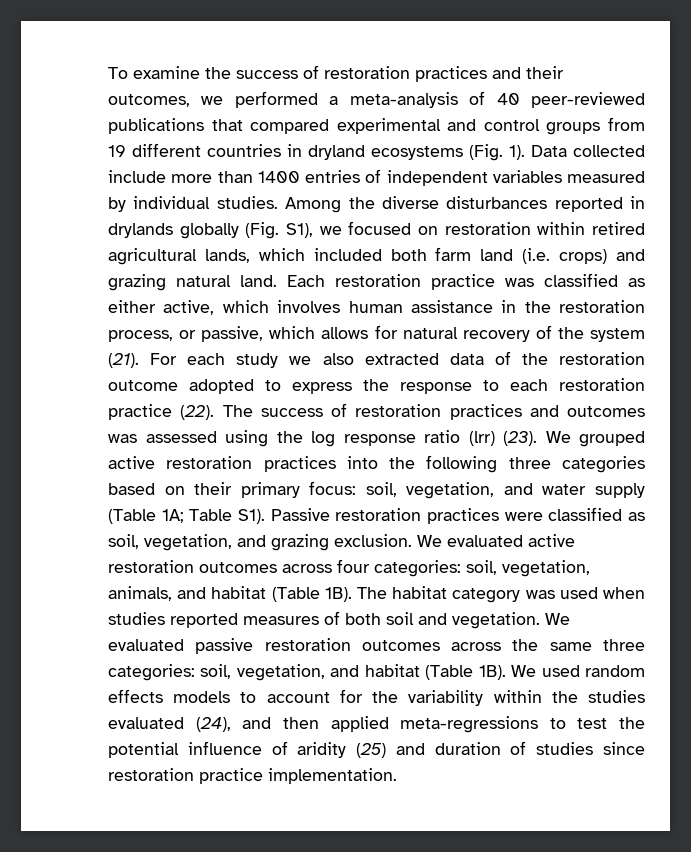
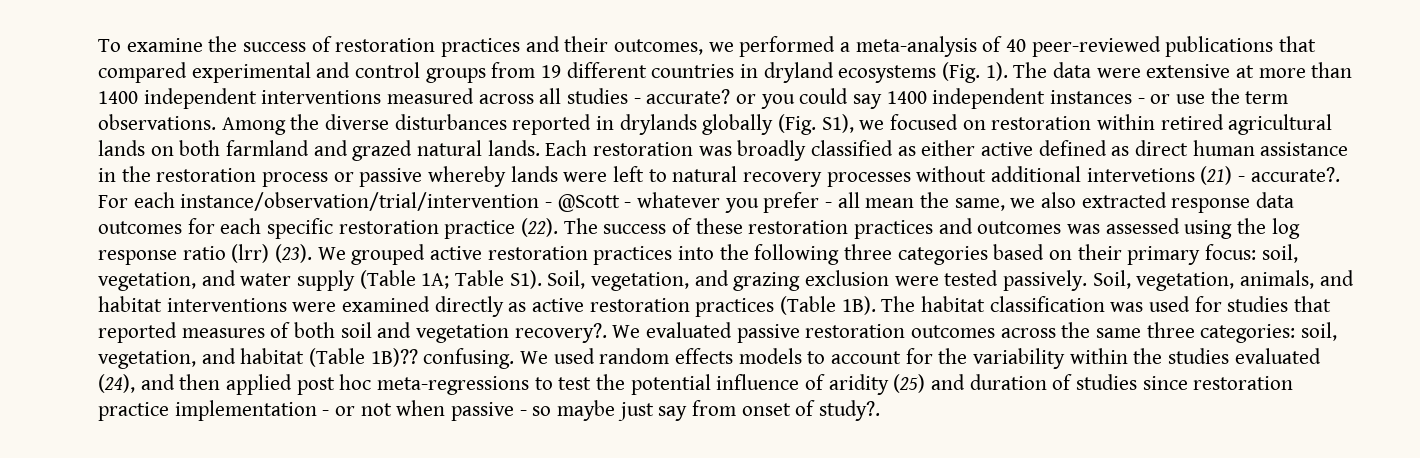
[531,145,645,157] [108,169,645,186] [108,196,278,212] Data collected include more than 1400 entries of independent variables measured by individual studies. -> [1013,62,1353,78] [98,88,1289,109] [98,114,216,130] The data were extensive at more than 1400 independent interventions measured across all studies - accurate? or you could say 1400 independent instances - or use the term observations.
[204,247,646,264] [108,273,645,291] [108,300,341,315] lands, which included both farm land (i.e. crops) and grazing natural land. Each restoration practice was classified as either active, which involves -> [98,140,1189,161] lands on both farmland and grazed natural lands. Each restoration was broadly classified as either active defined as direct
[108,325,646,342] [108,351,645,368] [108,379,548,394] process, or passive, which allows for natural recovery of the system (21). For each study we also extracted data of the restoration outcome adopted to express the response to each -> [262,166,1340,187] [98,192,1295,213] [98,218,334,239] process or passive whereby lands were left to natural recovery processes without additional intervetions (21) - accurate?. For each instance/observation/trial/intervention - @Scott - whatever you prefer - all mean the same, we also extracted response data outcomes for each specific
(347, 410) none -> [695,218,743,234] these
[270,507,645,524] [108,534,575,551] [108,559,590,577] [108,586,267,601] Passive restoration practices were classified as soil, vegetation, and grazing exclusion. We evaluated active restoration outcomes across four categories: soil, vegetation, animals, and habitat -> [547,270,1354,291] [98,296,775,317] Soil, vegetation, and grazing exclusion were tested passively. Soil, vegetation, animals, and habitat interventions were examined directly as active restoration practices
[452,588,521,603] category -> [989,296,1105,312] classification
[603,587,645,599] [108,612,165,625] when studies -> [1194,296,1332,312] for studies that
[452,612,540,629] vegetation. -> [416,323,607,343] vegetation recovery?.
[478,665,506,680] 1B). -> [370,348,515,369] 1B)?? confusing.
(389, 724) none -> [296,374,372,395] post hoc
[268,768,397,784] implementation. -> [174,400,881,421] implementation - or not when passive - so maybe just say from onset of study?.

